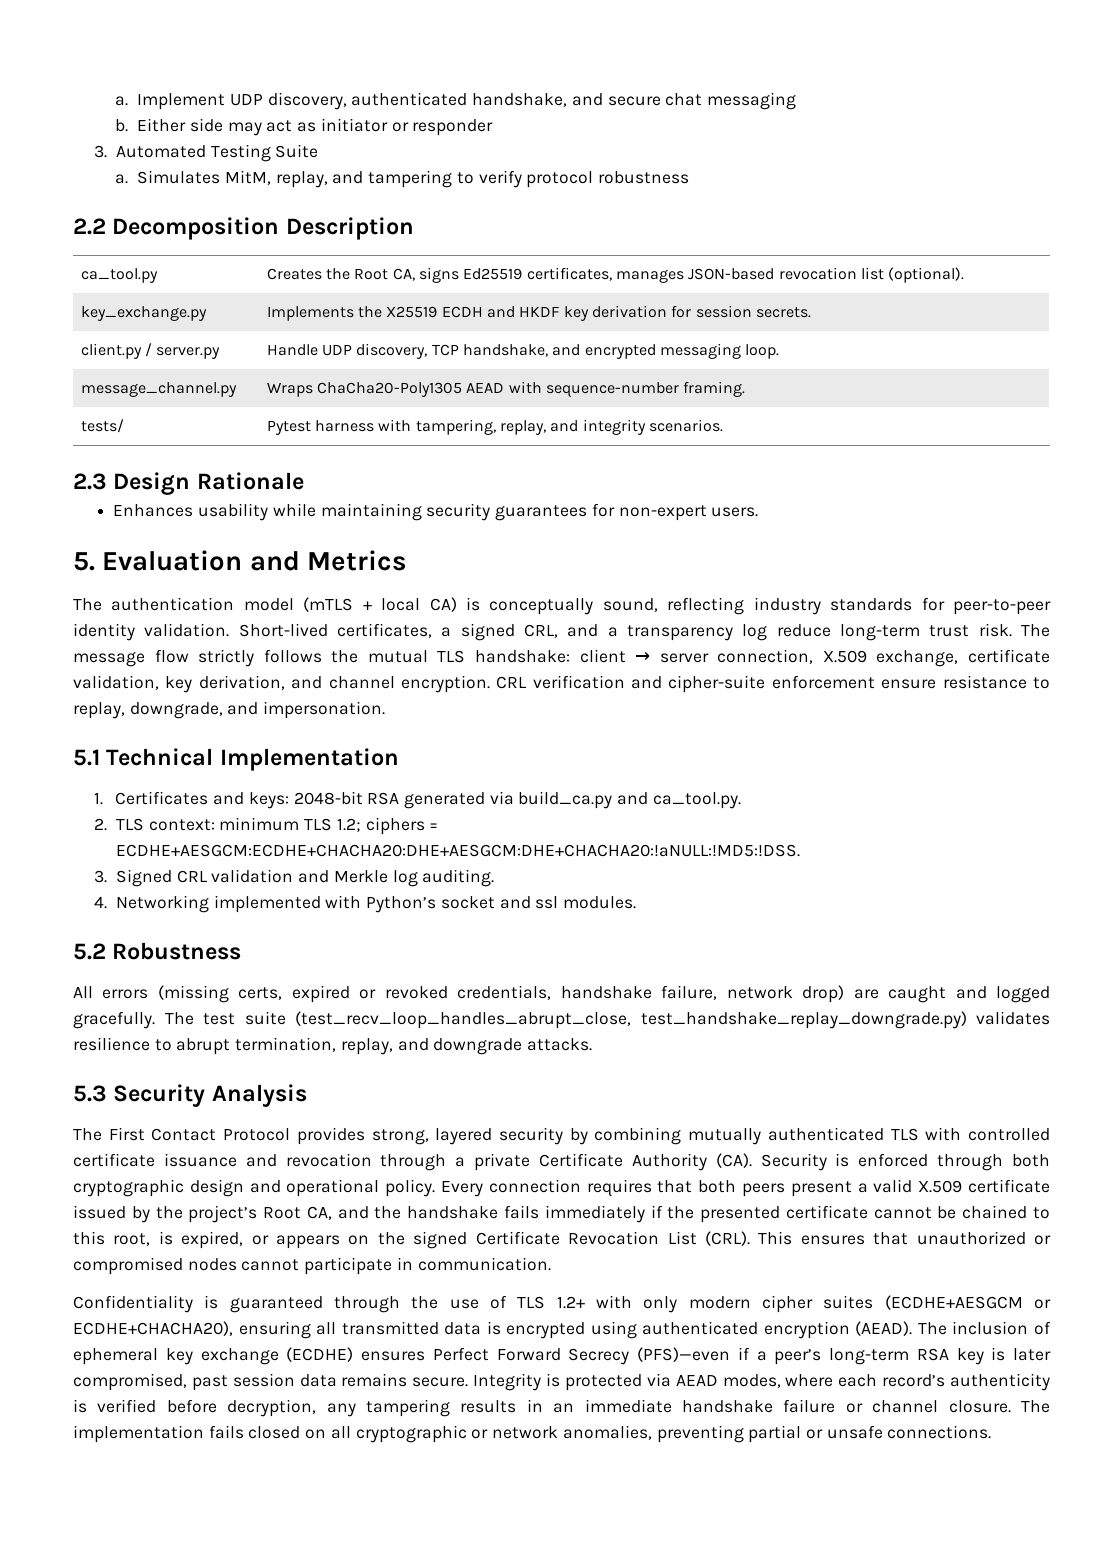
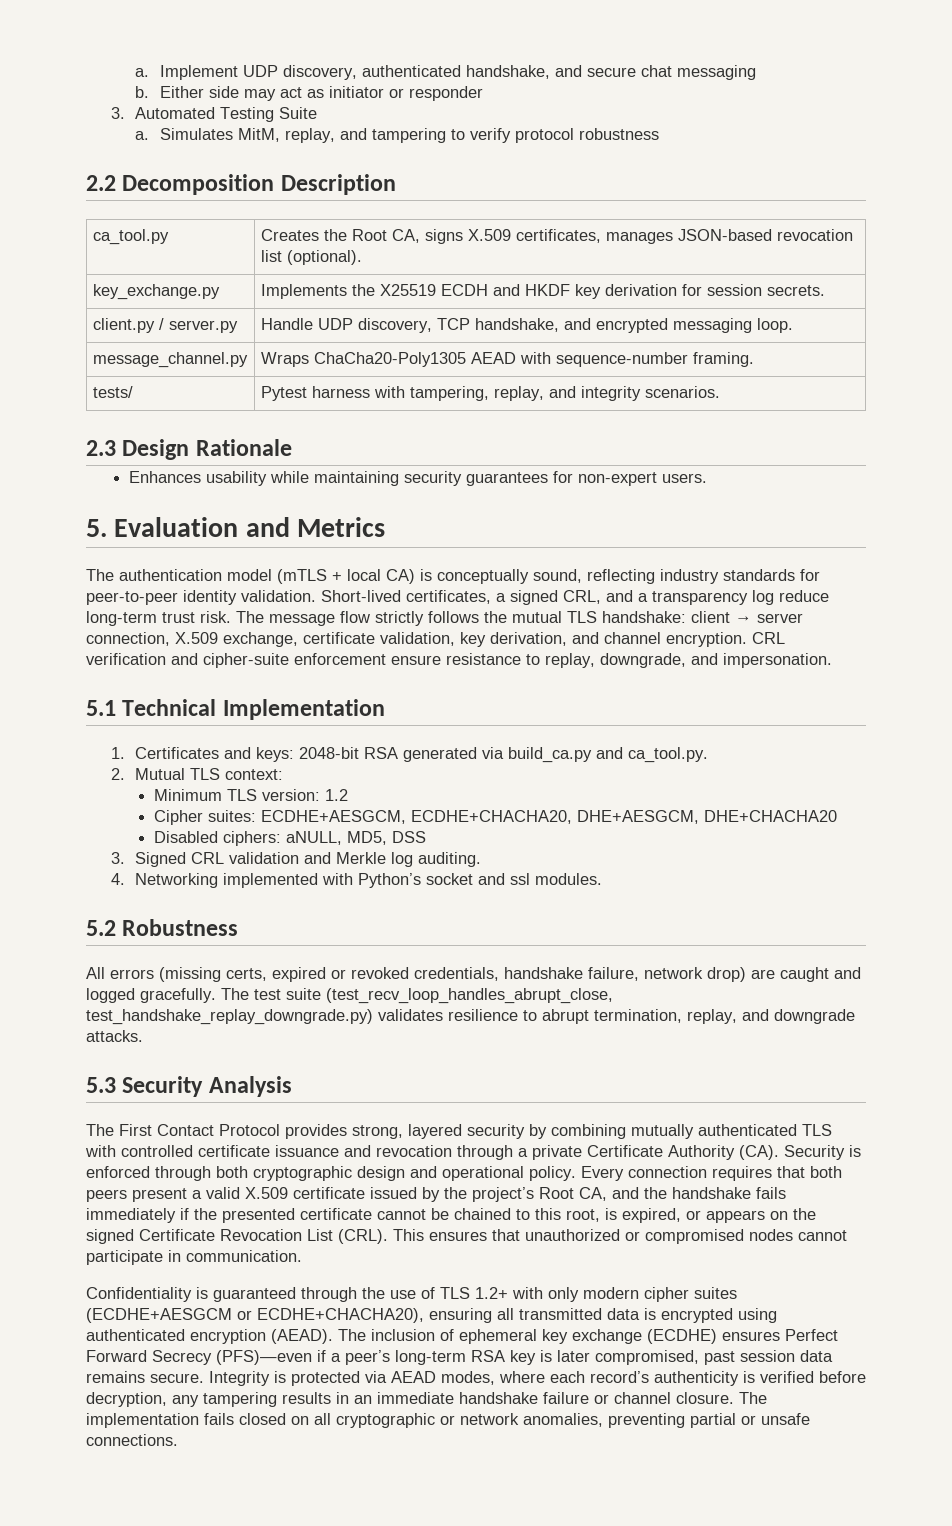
[463,268,523,280] Ed25519 -> [467,229,511,241] X.509
(108, 824) none -> [135,768,186,780] Mutual
[219,817,439,835] [115,844,800,857] minimum TLS 1.2; ciphers = ECDHE+AESGCM:ECDHE+CHACHA20:DHE+AESGCM:DHE+CHACHA20:!aNULL:!MD5:!DSS. -> [153,789,348,801] [153,810,837,825] [153,831,426,846] // Minimum TLS version: 1.2 // Cipher suites: ECDHE+AESGCM, ECDHE+CHACHA20, DHE+AESGCM, DHE+CHACHA20 // Disabled ciphers: aNULL, MD5, DSS

